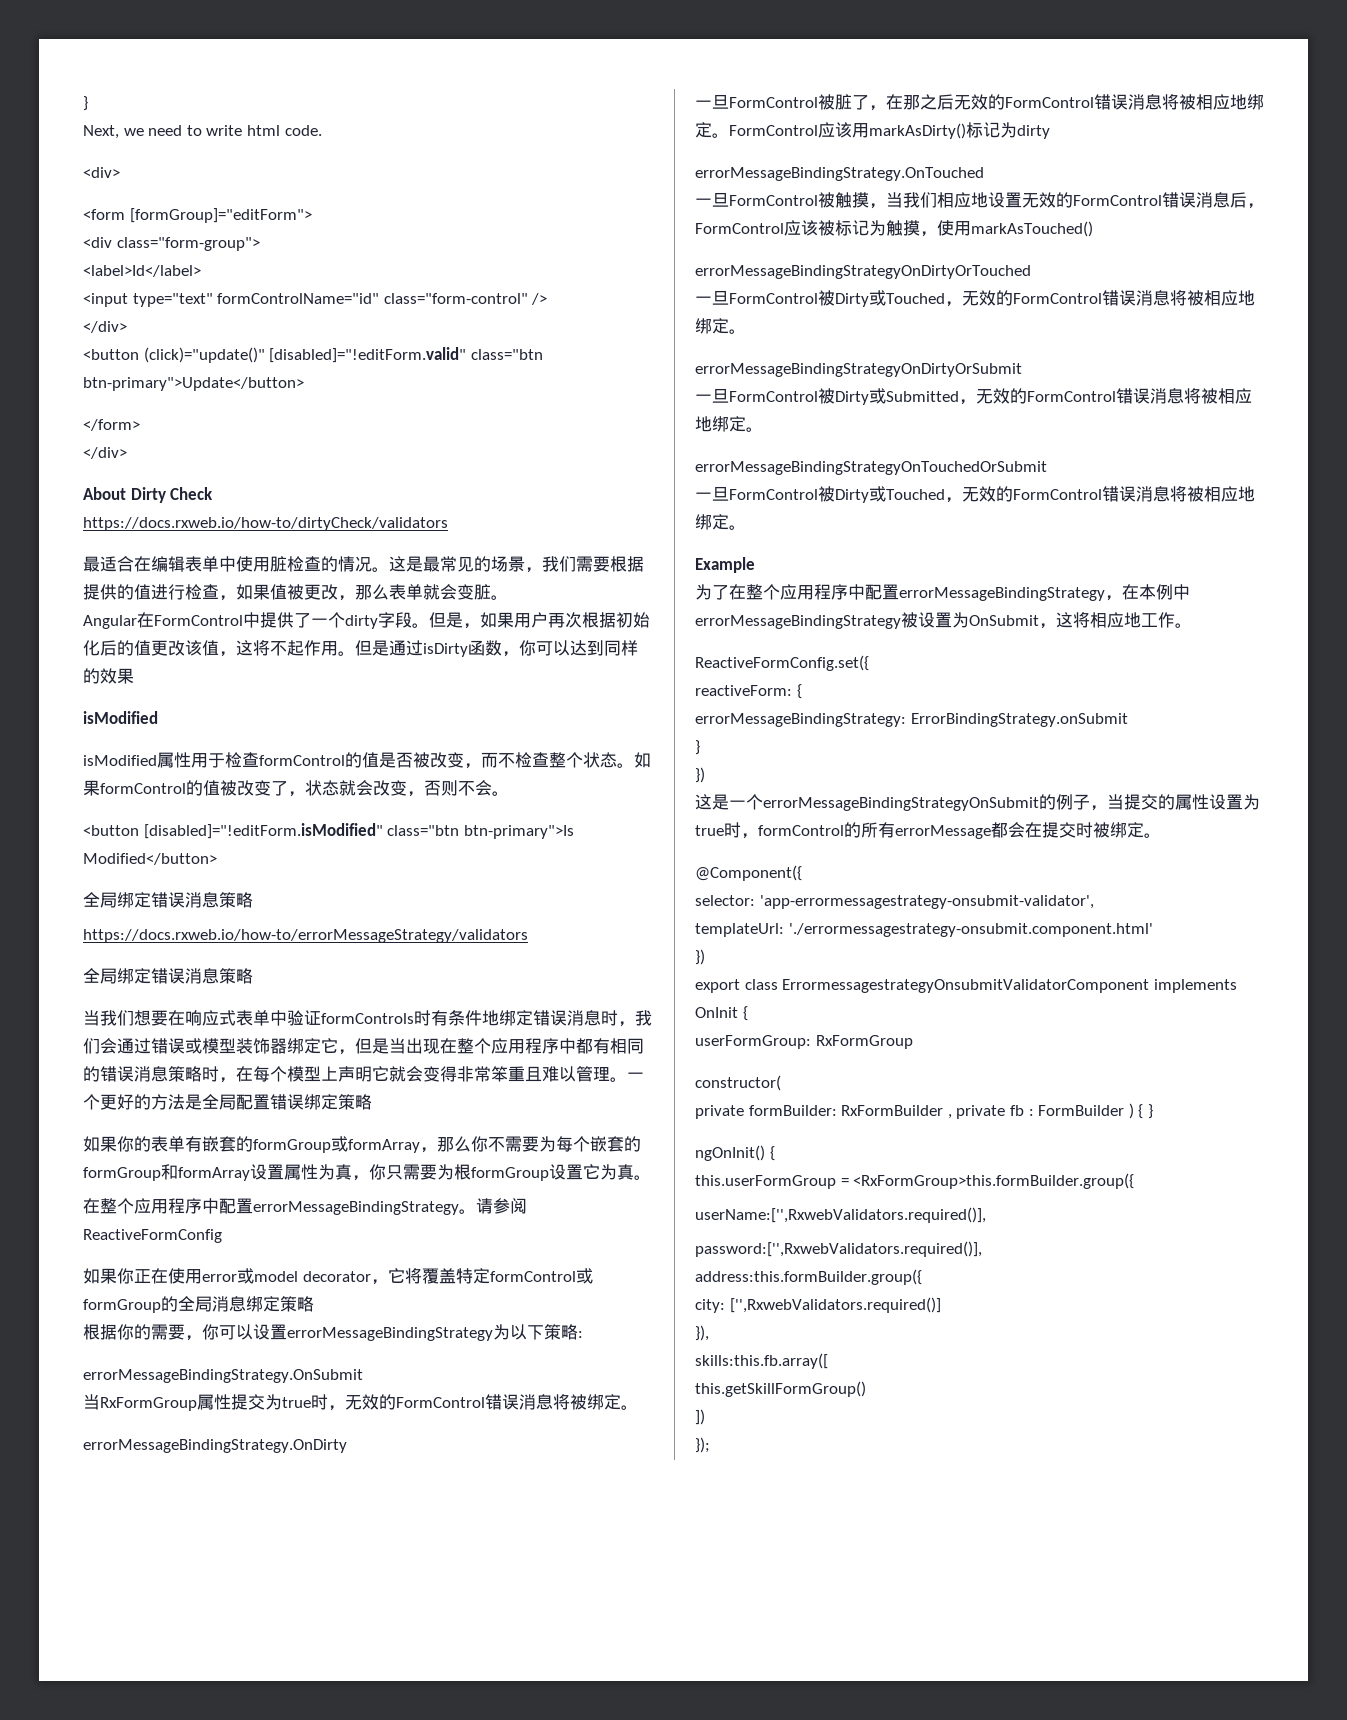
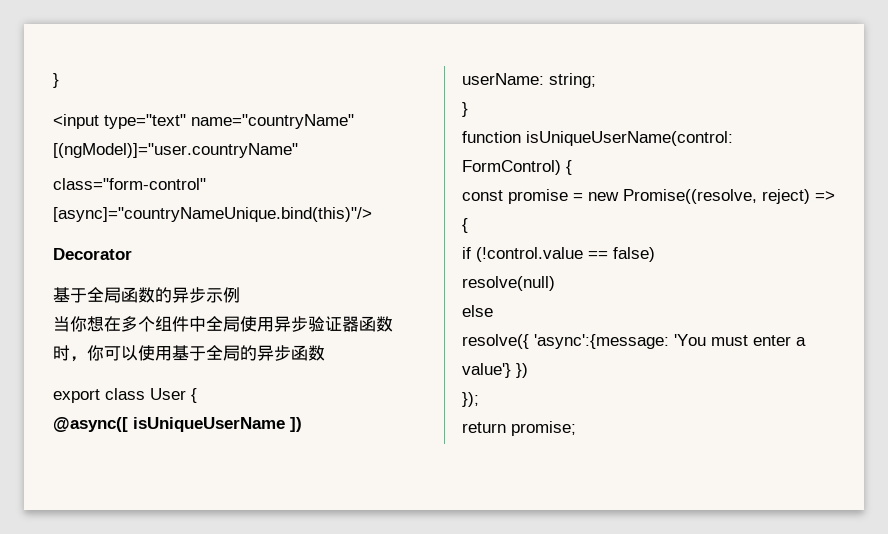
[83,96,88,111] [83,125,322,139] [83,167,120,178] [83,208,312,223] [83,237,260,251] [83,265,201,277] [83,293,548,307] [83,321,127,333] [83,347,543,363] [83,377,304,391] [83,419,140,431] [83,447,127,459] [83,487,214,503] [83,517,448,531] [83,556,644,573] [83,584,508,601] [83,612,650,629] [83,640,638,657] [83,668,134,684] [83,711,158,724] [83,752,651,769] [83,780,509,797] [83,823,574,839] [83,853,217,865] [83,892,253,908] [83,929,528,943] [83,968,253,984] [83,1010,652,1027] [83,1038,644,1055] [83,1066,644,1083] [83,1094,372,1110] [83,1136,641,1153] [83,1164,651,1181] [83,1198,527,1215] [83,1229,222,1243] [83,1268,593,1285] [83,1296,314,1313] [83,1324,583,1341] [83,1369,363,1383] [83,1394,638,1411] [83,1439,347,1453] [695,94,1264,111] [695,122,1050,139] [695,167,984,181] [695,192,1264,209] [695,220,1093,237] [695,265,1031,279] [695,290,1255,307] [695,318,746,334] [695,363,1022,377] [695,388,1252,405] [695,416,763,432] [695,461,1047,475] [695,486,1255,503] [695,514,746,530] [695,557,755,573] [695,584,1190,601] [695,612,1192,629] [695,655,869,671] [695,684,802,699] [695,713,1128,727] [695,740,700,755] [695,767,705,783] [695,794,1260,811] [695,822,1161,839] [695,865,802,881] [695,895,1094,909] [695,923,1153,937] [695,949,705,965] [695,979,1237,993] [695,1006,748,1021] [695,1035,913,1049] [695,1075,781,1091] [695,1103,1153,1119] [695,1145,775,1161] [695,1173,1135,1189] [695,1207,986,1223] [695,1241,982,1257] [695,1269,922,1285] [695,1297,941,1313] [695,1325,709,1341] [695,1353,828,1369] [695,1381,866,1397] [695,1409,705,1425] [695,1437,710,1453] } // Next, we need to write html code. // <div> // <form [formGroup]="editForm"> // <div class="form-group"> // <label>Id</label> // <input type="text" formControlName="id" class="form-control" /> // </div> // <button (click)="update()" [disabled]="!editForm.valid" class="btn btn-primary">Update</button> // </form> // </div> // About Dirty Check // https://docs.rxweb.io/how-to/dirtyCheck/validators // 最适合在编辑表单中使用脏检查的情况。这是最常见的场景，我们需要根据提供的值进行检查，如果值被更改，那么表单就会变脏。 // Angular在FormControl中提供了一个dirty字段。但是，如果用户再次根据初始化后的值更改该值，这将不起作用。但是通过isDirty函数，你可以达到同样的效果 // isModified // isModified属性用于检查formControl的值是否被改变，而不检查整个状态。如果formControl的值被改变了，状态就会改变，否则不会。 // <button [disabled]="!editForm.isModified" class="btn btn-primary">Is Modified</button> // 全局绑定错误消息策略 // https://docs.rxweb.io/how-to/errorMessageStrategy/validators // 全局绑定错误消息策略 // 当我们想要在响应式表单中验证formControls时有条件地绑定错误消息时，我们会通过错误或模型装饰器绑定它，但是当出现在整个应用程序中都有相同的错误消息策略时，在每个模型上声明它就会变得非常笨重且难以管理。一个更好的方法是全局配置错误绑定策略 // 如果你的表单有嵌套的formGroup或formArray，那么你不需要为每个嵌套的formGroup和formArray设置属性为真，你只需要为根formGroup设置它为真。 // 在整个应用程序中配置errorMessageBindingStrategy。请参阅ReactiveFormConfig // 如果你正在使用error或model decorator，它将覆盖特定formControl或formGroup的全局消息绑定策略 // 根据你的需要，你可以设置errorMessageBindingStrategy为以下策略: // errorMessageBindingStrategy.OnSubmit // 当RxFormGroup属性提交为true时，无效的FormControl错误消息将被绑定。 // errorMessageBindingStrategy.OnDirty // 一旦FormControl被脏了，在那之后无效的FormControl错误消息将被相应地绑定。FormControl应该用markAsDirty()标记为dirty // errorMessageBindingStrategy.OnTouched // 一旦FormControl被触摸，当我们相应地设置无效的FormControl错误消息后，FormControl应该被标记为触摸，使用markAsTouched() // errorMessageBindingStrategyOnDirtyOrTouched // 一旦FormControl被Dirty或Touched，无效的FormControl错误消息将被相应地绑定。 // errorMessageBindingStrategyOnDirtyOrSubmit // 一旦FormControl被Dirty或Submitted，无效的FormControl错误消息将被相应地绑定。 // errorMessageBindingStrategyOnTouchedOrSubmit // 一旦FormControl被Dirty或Touched，无效的FormControl错误消息将被相应地绑定。 // Example // 为了在整个应用程序中配置errorMessageBindingStrategy，在本例中errorMessageBindingStrategy被设置为OnSubmit，这将相应地工作。 // ReactiveFormConfig.set({ // reactiveForm: { // errorMessageBindingStrategy: ErrorBindingStrategy.onSubmit // } // }) // 这是一个errorMessageBindingStrategyOnSubmit的例子，当提交的属性设置为true时，formControl的所有errorMessage都会在提交时被绑定。 // @Component({ // selector: 'app-errormessagestrategy-onsubmit-validator', // templateUrl: './errormessagestrategy-onsubmit.component.html' // }) // export class ErrormessagestrategyOnsubmitValidatorComponent implements OnInit { // userFormGroup: RxFormGroup // constructor( // private formBuilder: RxFormBuilder , private fb : FormBuilder ) { } // ngOnInit() { // this.userFormGroup = <RxFormGroup>this.formBuilder.group({ // userName:['',RxwebValidators.required()], // password:['',RxwebValidators.required()], // address:this.formBuilder.group({ // city: ['',RxwebValidators.required()] // }), // skills:this.fb.array([ // this.getSkillFormGroup() // ]) // }); -> [53,73,59,88] [53,114,354,129] [53,143,298,158] [53,178,206,190] [53,207,372,222] [53,248,132,260] [53,287,240,303] [53,316,393,332] [53,345,325,362] [53,388,197,403] [53,417,302,432] [462,73,596,88] [462,102,468,117] [462,131,733,146] [462,160,572,175] [462,189,835,204] [462,218,468,233] [462,247,655,262] [462,276,555,291] [462,305,493,317] [462,334,806,349] [462,363,528,378] [462,392,479,407] [462,421,576,436] } // <input type="text" name="countryName" [(ngModel)]="user.countryName" // class="form-control" [async]="countryNameUnique.bind(this)"/> // Decorator // 基于全局函数的异步示例 // 当你想在多个组件中全局使用异步验证器函数时，你可以使用基于全局的异步函数 // export class User { // @async([ isUniqueUserName ]) // userName: string; // } // function isUniqueUserName(control: FormControl) { // const promise = new Promise((resolve, reject) => { // if (!control.value == false) // resolve(null) // else // resolve({ 'async':{message: 'You must enter a value'} }) // }); // return promise;

